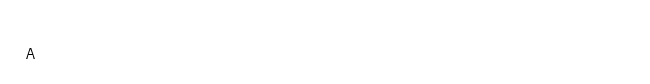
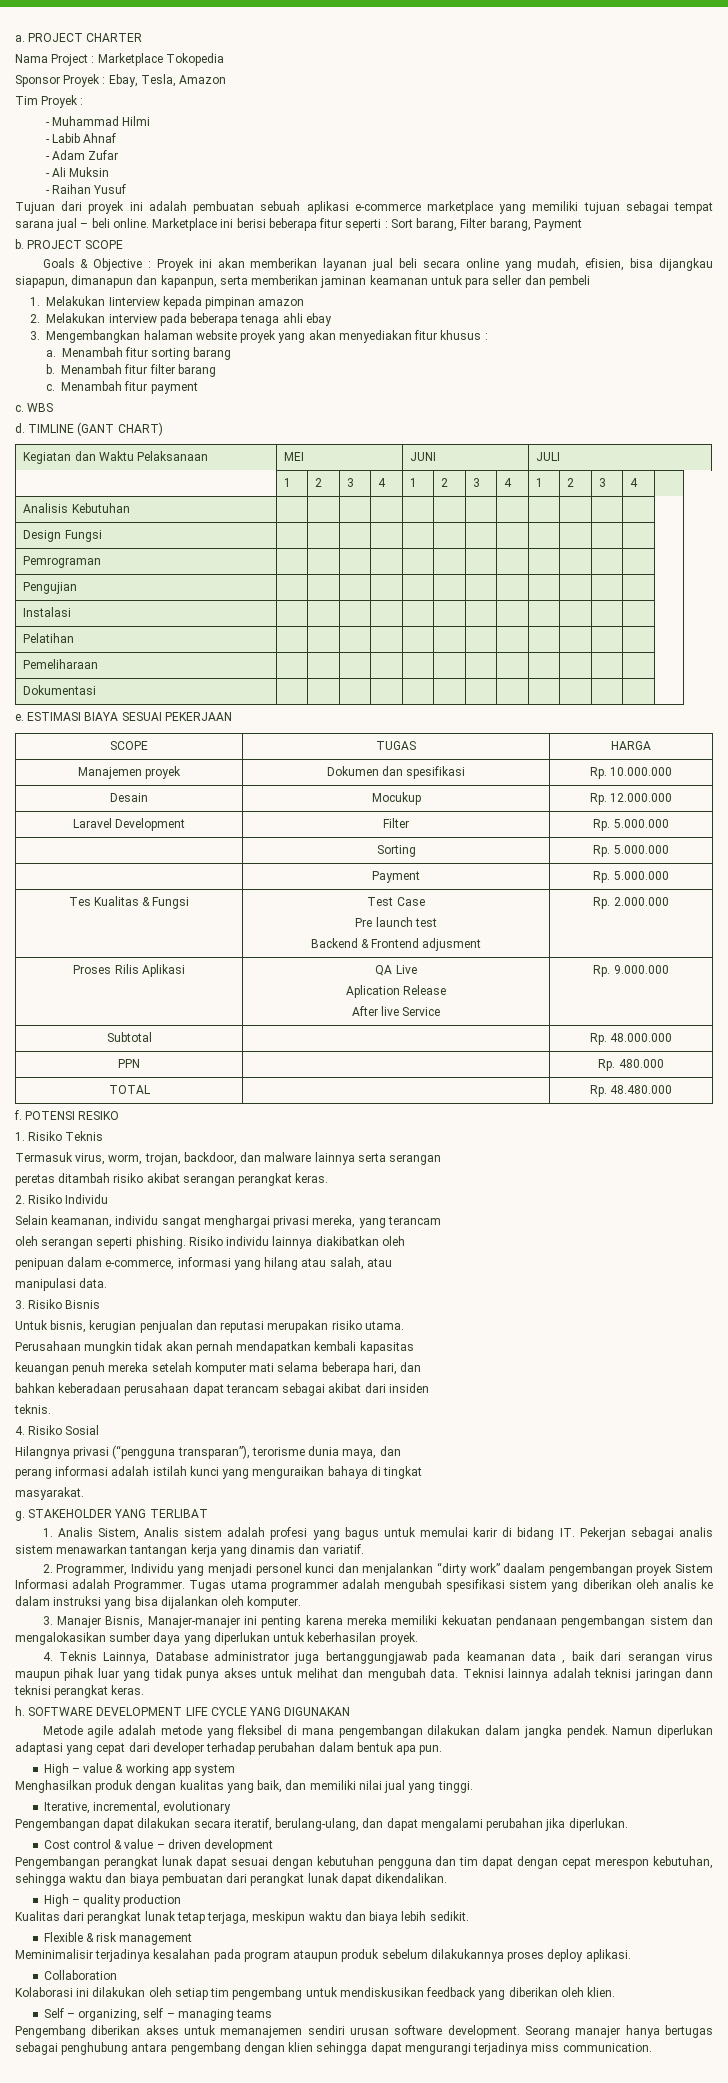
[26,48,35,59] A -> [15,33,143,42] [15,53,224,66] [15,74,227,87] [15,95,84,108] [45,116,151,126] [45,133,117,143] [45,150,119,160] [45,167,110,177] [45,184,127,194] [15,201,713,214] [15,218,582,231] [15,239,124,249] [42,258,713,271] [15,275,590,288] [30,296,305,309] [30,313,332,326] [30,330,488,343] [45,347,232,360] [45,364,216,377] [45,381,198,394] [15,403,54,412] [15,422,163,436] [23,451,209,464] [284,452,305,461] [410,452,437,461] [536,452,561,461] [284,478,292,487] [315,478,323,487] [347,478,355,487] [378,478,387,487] [410,478,418,487] [441,478,449,487] [473,478,481,487] [504,478,513,487] [536,478,544,487] [567,478,575,487] [599,478,607,487] [630,478,639,487] [23,503,130,513] [23,530,102,542] [23,556,102,568] [23,582,78,594] [23,607,72,617] [23,633,75,643] [23,659,99,669] [23,685,97,695] [15,712,232,721] [110,741,148,750] [376,741,416,750] [611,741,651,750] [77,766,182,779] [326,766,466,779] [589,767,673,779] [110,793,148,802] [371,792,421,805] [589,793,673,805] [72,818,186,831] [383,818,409,828] [593,819,669,831] [376,845,416,857] [593,845,669,857] [372,871,420,883] [593,871,669,883] [68,896,190,909] [367,897,425,906] [355,917,437,927] [310,938,482,951] [593,897,669,909] [73,964,185,977] [375,965,417,976] [345,985,447,998] [351,1006,441,1016] [593,965,669,977] [106,1032,152,1042] [589,1033,673,1045] [118,1059,140,1068] [598,1059,664,1071] [108,1085,150,1094] [589,1085,673,1097] [14,1110,120,1120] [15,1131,104,1141] [15,1152,442,1165] [15,1173,329,1186] [15,1194,109,1204] [15,1215,441,1228] [15,1236,405,1249] [15,1257,392,1270] [15,1278,108,1291] [15,1299,101,1309] [15,1320,404,1333] [15,1341,414,1354] [15,1362,422,1375] [15,1383,429,1396] [14,1404,51,1414] [15,1425,100,1435] [15,1445,401,1459] [15,1466,423,1479] [15,1487,84,1500] [15,1509,208,1521] [42,1527,713,1540] [15,1544,364,1557] [42,1562,714,1576] [15,1579,713,1592] [15,1596,302,1609] [42,1615,713,1628] [15,1632,418,1645] [42,1651,713,1664] [15,1668,714,1681] [14,1685,145,1698] [15,1706,351,1716] [42,1725,714,1738] [15,1742,443,1755] [43,1763,236,1776] [15,1780,473,1793] [43,1801,232,1814] [15,1818,628,1831] [43,1839,274,1852] [15,1856,714,1869] [15,1873,448,1886] [43,1894,182,1907] [15,1911,469,1924] [43,1932,193,1945] [15,1949,631,1962] [43,1970,117,1980] [15,1987,616,2000] [43,2008,273,2021] [15,2025,714,2038] [15,2042,652,2055] a. PROJECT CHARTER // Nama Project : Marketplace Tokopedia // Sponsor Proyek : Ebay, Tesla, Amazon // Tim Proyek : // - Muhammad Hilmi // - Labib Ahnaf // - Adam Zufar // - Ali Muksin // - Raihan Yusuf // Tujuan dari proyek ini adalah pembuatan sebuah aplikasi e-commerce marketplace yang memiliki tujuan sebagai tempat sarana jual – beli online. Marketplace ini berisi beberapa fitur seperti : Sort barang, Filter barang, Payment // b. PROJECT SCOPE // Goals & Objective : Proyek ini akan memberikan layanan jual beli secara online yang mudah, efisien, bisa dijangkau siapapun, dimanapun dan kapanpun, serta memberikan jaminan keamanan untuk para seller dan pembeli // 1. Melakukan Iinterview kepada pimpinan amazon // 2. Melakukan interview pada beberapa tenaga ahli ebay // 3. Mengembangkan halaman website proyek yang akan menyediakan fitur khusus : // a. Menambah fitur sorting barang // b. Menambah fitur filter barang // c. Menambah fitur payment // c. WBS // d. TIMLINE (GANT CHART) // Kegiatan dan Waktu Pelaksanaan | MEI | JUNI | JULI // | 1 | 2 | 3 | 4 | 1 | 2 | 3 | 4 | 1 | 2 | 3 | 4 | // Analisis Kebutuhan | | | | | | | | | | | | | // Design Fungsi | | | | | | | | | | | | | // Pemrograman | | | | | | | | | | | | | // Pengujian | | | | | | | | | | | | | // Instalasi | | | | | | | | | | | | | // Pelatihan | | | | | | | | | | | | | // Pemeliharaan | | | | | | | | | | | | | // Dokumentasi | | | | | | | | | | | | | // e. ESTIMASI BIAYA SESUAI PEKERJAAN // SCOPE | TUGAS | HARGA // Manajemen proyek | Dokumen dan spesifikasi | Rp. 10.000.000 // Desain | Mocukup | Rp. 12.000.000 // Laravel Development | Filter | Rp. 5.000.000 // | Sorting | Rp. 5.000.000 // | Payment | Rp. 5.000.000 // Tes Kualitas & Fungsi | Test Case // Pre launch test // Backend & Frontend adjusment | Rp. 2.000.000 // Proses Rilis Aplikasi | QA Live // Aplication Release // After live Service | Rp. 9.000.000 // Subtotal | | Rp. 48.000.000 // PPN | | Rp. 480.000 // TOTAL | | Rp. 48.480.000 // f. POTENSI RESIKO // 1. Risiko Teknis // Termasuk virus, worm, trojan, backdoor, dan malware lainnya serta serangan // peretas ditambah risiko akibat serangan perangkat keras. // 2. Risiko Individu // Selain keamanan, individu sangat menghargai privasi mereka, yang terancam // oleh serangan seperti phishing. Risiko individu lainnya diakibatkan oleh // penipuan dalam e-commerce, informasi yang hilang atau salah, atau // manipulasi data. // 3. Risiko Bisnis // Untuk bisnis, kerugian penjualan dan reputasi merupakan risiko utama. // Perusahaan mungkin tidak akan pernah mendapatkan kembali kapasitas // keuangan penuh mereka setelah komputer mati selama beberapa hari, dan // bahkan keberadaan perusahaan dapat terancam sebagai akibat dari insiden // teknis. // 4. Risiko Sosial // Hilangnya privasi (“pengguna transparan”), terorisme dunia maya, dan // perang informasi adalah istilah kunci yang menguraikan bahaya di tingkat // masyarakat. // g. STAKEHOLDER YANG TERLIBAT // 1. Analis Sistem, Analis sistem adalah profesi yang bagus untuk memulai karir di bidang IT. Pekerjan sebagai analis sistem menawarkan tantangan kerja yang dinamis dan variatif. // 2. Programmer, Individu yang menjadi personel kunci dan menjalankan “dirty work” daalam pengembangan proyek Sistem Informasi adalah Programmer. Tugas utama programmer adalah mengubah spesifikasi sistem yang diberikan oleh analis ke dalam instruksi yang bisa dijalankan oleh komputer. // 3. Manajer Bisnis, Manajer-manajer ini penting karena mereka memiliki kekuatan pendanaan pengembangan sistem dan mengalokasikan sumber daya yang diperlukan untuk keberhasilan proyek. // 4. Teknis Lainnya, Database administrator juga bertanggungjawab pada keamanan data , baik dari serangan virus maupun pihak luar yang tidak punya akses untuk melihat dan mengubah data. Teknisi lainnya adalah teknisi jaringan dann teknisi perangkat keras. // h. SOFTWARE DEVELOPMENT LIFE CYCLE YANG DIGUNAKAN // Metode agile adalah metode yang fleksibel di mana pengembangan dilakukan dalam jangka pendek. Namun diperlukan adaptasi yang cepat dari developer terhadap perubahan dalam bentuk apa pun. // High – value & working app system // Menghasilkan produk dengan kualitas yang baik, dan memiliki nilai jual yang tinggi. // Iterative, incremental, evolutionary // Pengembangan dapat dilakukan secara iteratif, berulang-ulang, dan dapat mengalami perubahan jika diperlukan. // Cost control & value – driven development // Pengembangan perangkat lunak dapat sesuai dengan kebutuhan pengguna dan tim dapat dengan cepat merespon kebutuhan, sehingga waktu dan biaya pembuatan dari perangkat lunak dapat dikendalikan. // High – quality production // Kualitas dari perangkat lunak tetap terjaga, meskipun waktu dan biaya lebih sedikit. // Flexible & risk management // Meminimalisir terjadinya kesalahan pada program ataupun produk sebelum dilakukannya proses deploy aplikasi. // Collaboration // Kolaborasi ini dilakukan oleh setiap tim pengembang untuk mendiskusikan feedback yang diberikan oleh klien. // Self – organizing, self – managing teams // Pengembang diberikan akses untuk memanajemen sendiri urusan software development. Seorang manajer hanya bertugas sebagai penghubung antara pengembang dengan klien sehingga dapat mengurangi terjadinya miss communication.

